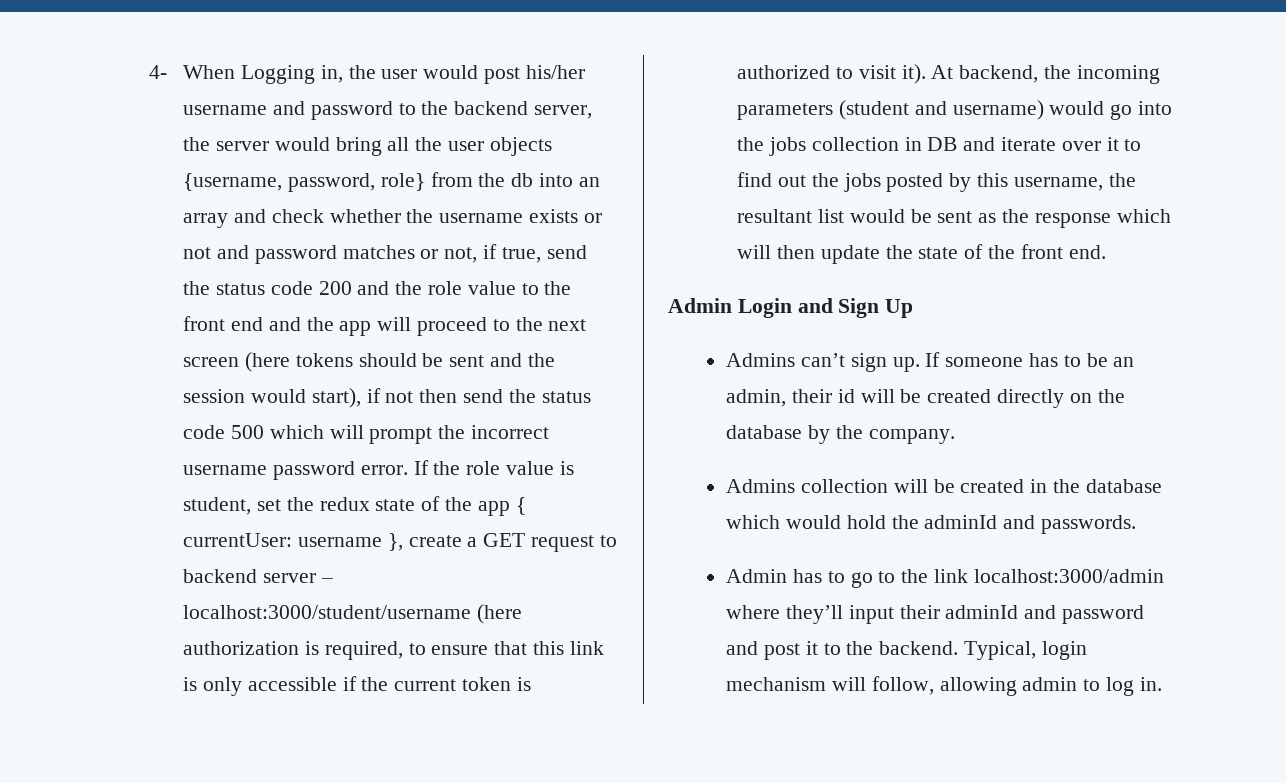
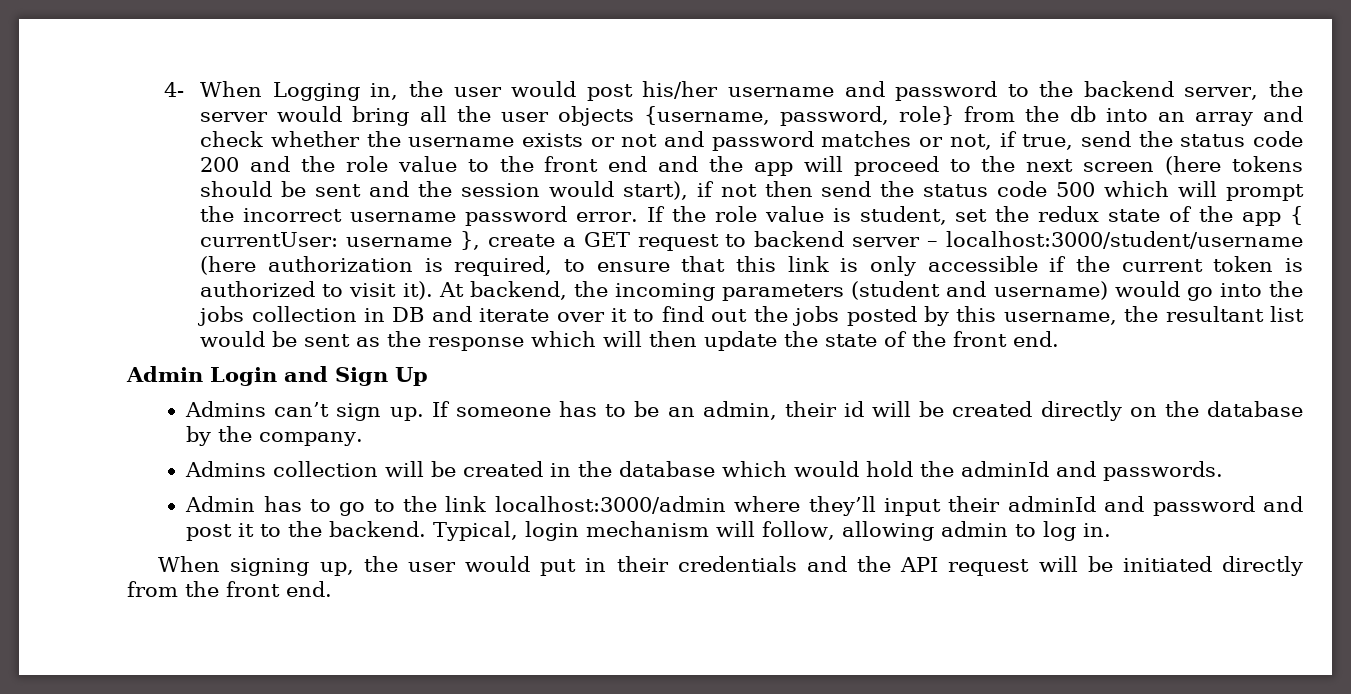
(1162, 684) none -> [158,556,1304,576] [127,581,332,597] // When signing up, the user would put in their credentials and the API request will be initiated directly from the front end.

